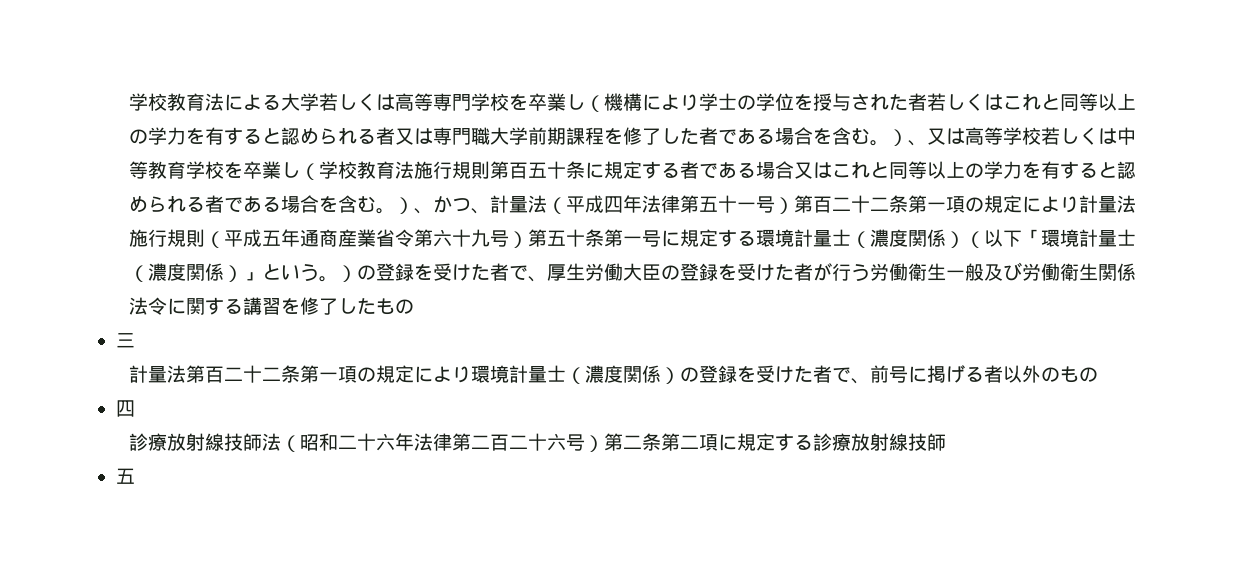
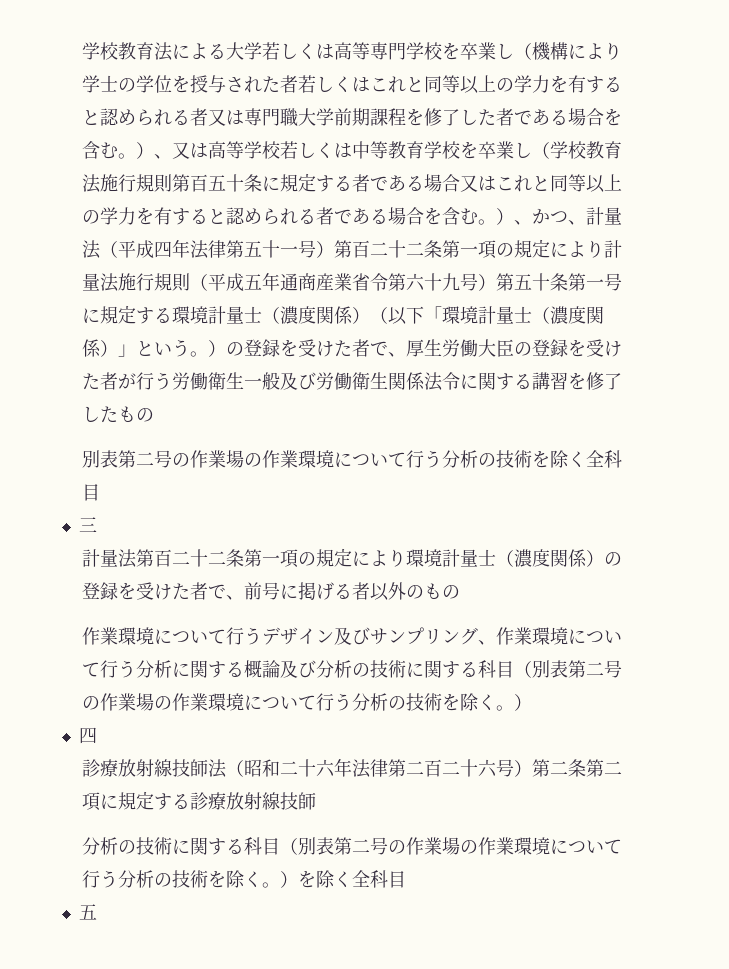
(415, 306) none -> [82,450,623,468] [82,484,101,501] // 別表第二号の作業場の作業環境について行う分析の技術を除く全科目
(1099, 374) none -> [82,627,623,645] [82,660,623,678] [82,693,533,711] // 作業環境について行うデザイン及びサンプリング、作業環境について行う分析に関する概論及び分析の技術に関する科目（別表第二号の作業場の作業環境について行う分析の技術を除く。）
(947, 442) none -> [82,837,623,855] [82,870,407,888] // 分析の技術に関する科目（別表第二号の作業場の作業環境について行う分析の技術を除く。）を除く全科目

